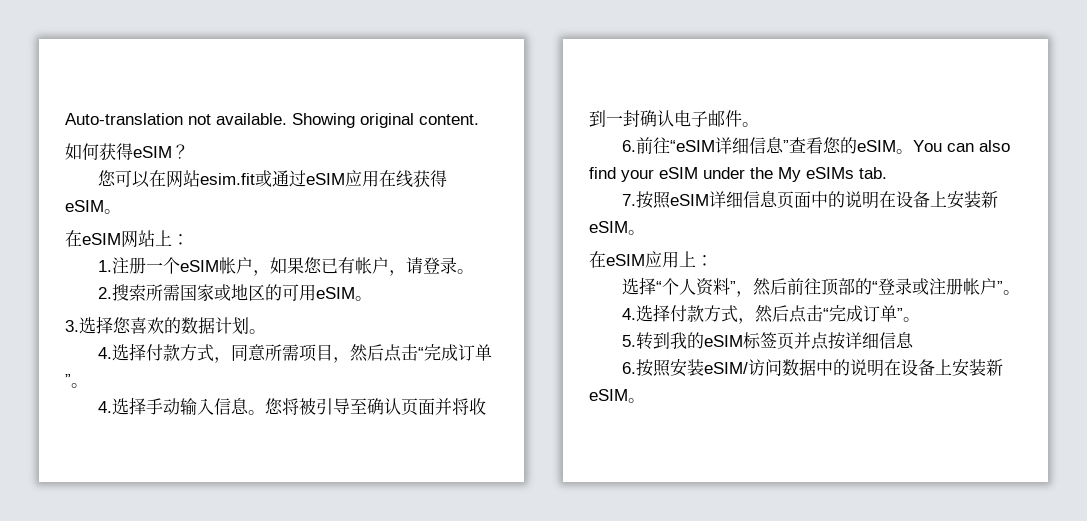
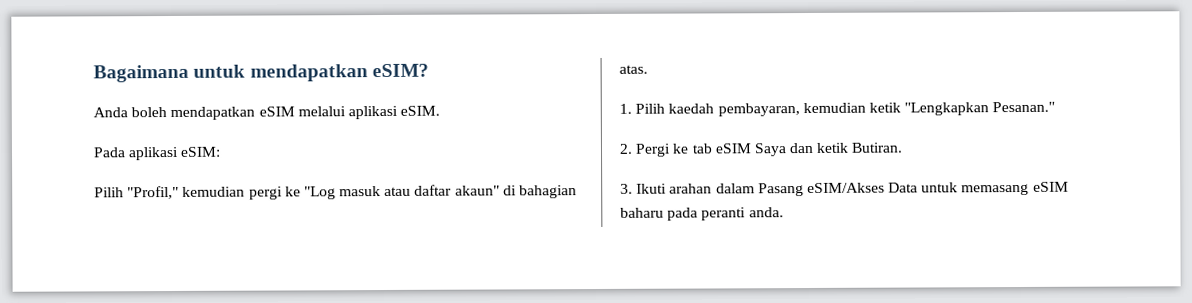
[65,113,479,128] [65,143,189,160] [97,170,447,188] [65,200,121,214] [65,230,189,248] [97,257,474,276] [97,284,372,302] [65,316,266,335] [97,343,492,363] [65,374,88,388] [97,397,486,416] [589,110,759,127] [621,137,1010,154] [589,167,887,182] [621,191,998,209] [589,221,645,235] [589,251,713,268] [621,277,1020,297] [621,304,920,324] [621,332,914,350] [621,359,1003,377] [589,389,645,403] Auto-translation not available. Showing original content. // 如何获得eSIM？ // 您可以在网站esim.fit或通过eSIM应用在线获得eSIM。 // 在eSIM网站上： // 1.注册一个eSIM帐户，如果您已有帐户，请登录。 // 2.搜索所需国家或地区的可用eSIM。 // 3.选择您喜欢的数据计划。 // 4.选择付款方式，同意所需项目，然后点击“完成订单”。 // 4.选择手动输入信息。您将被引导至确认页面并将收到一封确认电子邮件。 // 6.前往“eSIM详细信息”查看您的eSIM。You can also find your eSIM under the My eSIMs tab. // 7.按照eSIM详细信息页面中的说明在设备上安装新eSIM。 // 在eSIM应用上： // 选择“个人资料”，然后前往顶部的“登录或注册帐户”。 // 4.选择付款方式，然后点击“完成订单”。 // 5.转到我的eSIM标签页并点按详细信息 // 6.按照安装eSIM/访问数据中的说明在设备上安装新eSIM。 -> [93,63,429,83] [93,105,441,121] [93,146,222,161] [94,184,578,200] [619,64,648,74] [619,101,1056,117] [619,142,904,157] [620,181,1069,197] [620,207,784,221] Bagaimana untuk mendapatkan eSIM? // Anda boleh mendapatkan eSIM melalui aplikasi eSIM. // Pada aplikasi eSIM: // Pilih "Profil," kemudian pergi ke "Log masuk atau daftar akaun" di bahagian atas. // 1. Pilih kaedah pembayaran, kemudian ketik "Lengkapkan Pesanan." // 2. Pergi ke tab eSIM Saya dan ketik Butiran. // 3. Ikuti arahan dalam Pasang eSIM/Akses Data untuk memasang eSIM baharu pada peranti anda.

